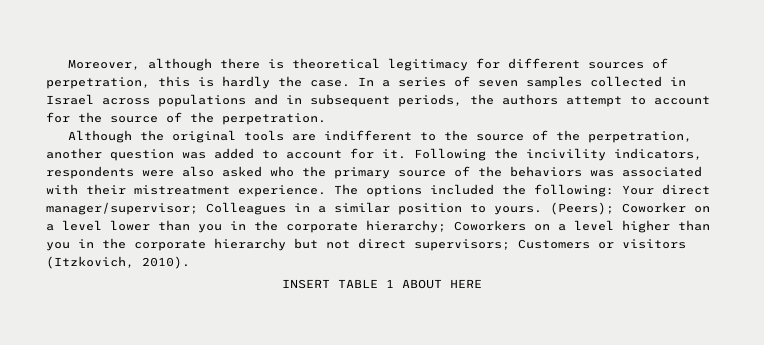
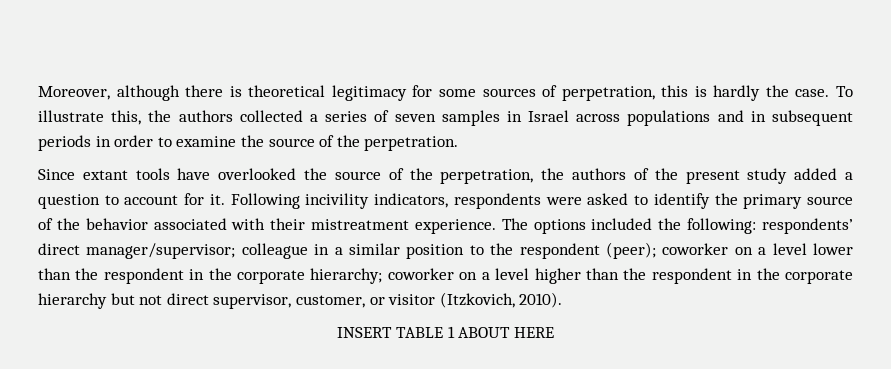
[507,58,580,69] different -> [438,89,476,97] some
[358,77,374,86] In -> [836,86,853,97] [38,110,303,125] To illustrate this, the authors collected
[590,76,662,87] collected -> (500, 118) none
[398,94,710,107] [46,112,70,123] periods, the authors attempt to account for -> [38,135,237,151] periods in order to examine
[67,130,436,143] Although the original tools are indifferent to -> [38,168,297,180] Since extant tools have overlooked
[46,148,254,161] another question was added -> [541,168,854,184] [38,194,100,209] the authors of the present study added a question
[494,148,518,159] the -> (300, 201) none
[182,166,294,177] also asked who -> [587,193,710,209] asked to identify
[510,166,614,177] behaviors was -> [85,218,148,230] behavior
[622,185,654,195] Your -> [761,218,853,234] respondents’
[206,202,286,215] Colleagues -> [241,243,308,259] colleague
[494,202,686,215] yours. (Peers); Coworker -> [490,242,729,259] the respondent (peer); coworker
[198,224,222,233] you -> [75,268,184,284] the respondent
[454,220,526,231] Coworkers -> [387,268,454,280] coworker
[46,242,70,251] you -> [623,268,732,284] the respondent
[414,239,686,251] supervisors; Customers or visitors -> [213,294,436,309] supervisor, customer, or visitor

